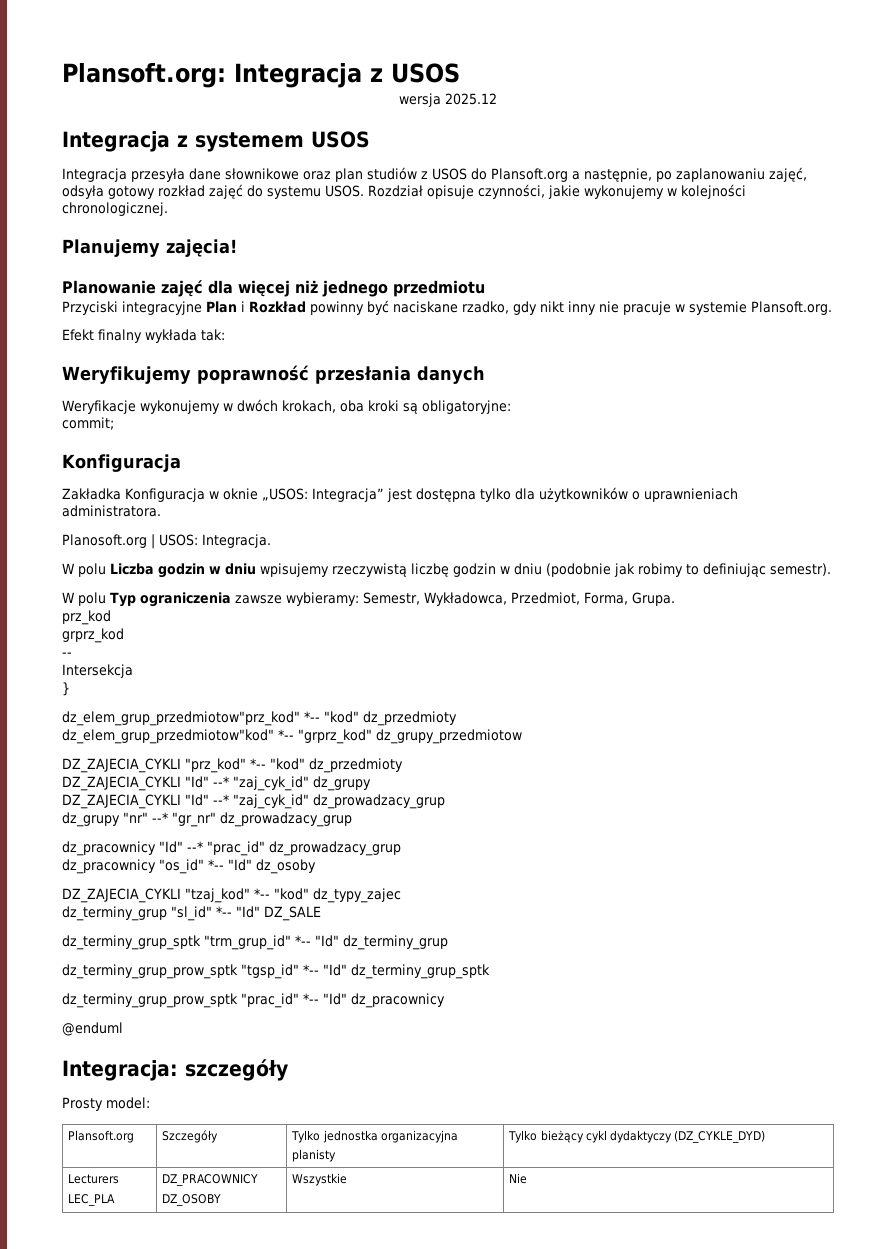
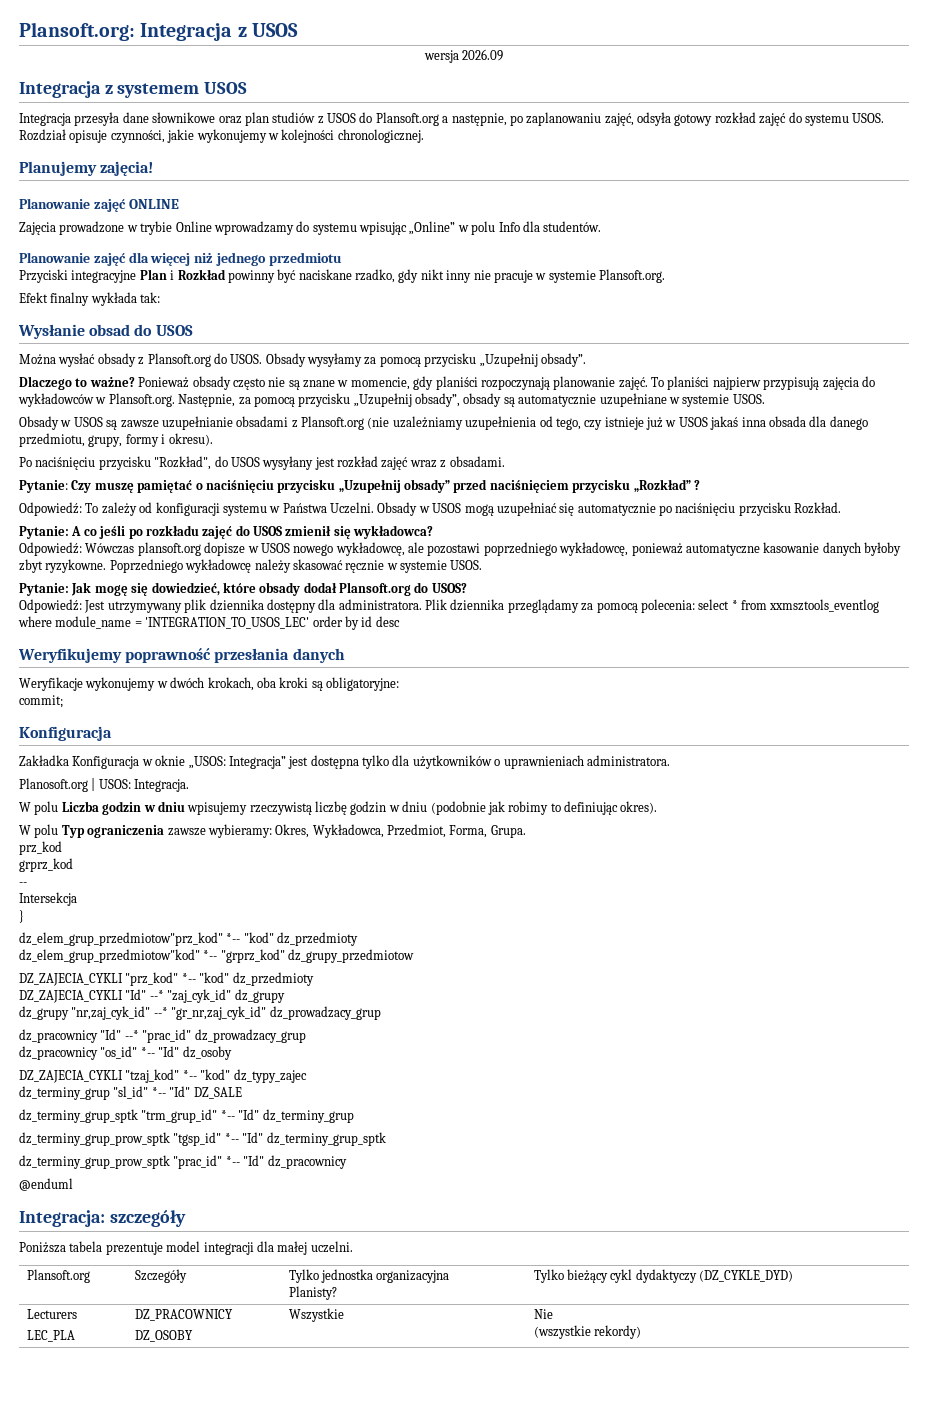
[445,93,497,105] 2025.12 -> [462,49,504,61] 2026.09
(237, 248) none -> [19,198,179,212] [19,221,602,235] // Planowanie zajęć ONLINE // Zajęcia prowadzone w trybie Online wprowadzamy do systemu wpisując „Online” w polu Info dla studentów.
(225, 335) none -> [18,324,193,339] [19,353,586,367] [19,376,875,390] [18,393,765,407] [19,416,868,430] [19,433,213,447] [19,456,505,470] [19,479,700,493] [19,502,842,516] [19,525,434,539] [19,542,901,556] [19,559,483,573] [19,582,467,596] [19,599,880,613] [18,616,400,630] // Wysłanie obsad do USOS // Można wysłać obsady z Plansoft.org do USOS. Obsady wysyłamy za pomocą przycisku „Uzupełnij obsady”. // Dlaczego to ważne? Ponieważ obsady często nie są znane w momencie, gdy planiści rozpoczynają planowanie zajęć. To planiści najpierw przypisują zajęcia do wykładowców w Plansoft.org. Następnie, za pomocą przycisku „Uzupełnij obsady”, obsady są automatycznie uzupełniane w systemie USOS. // Obsady w USOS są zawsze uzupełnianie obsadami z Plansoft.org (nie uzależniamy uzupełnienia od tego, czy istnieje już w USOS jakaś inna obsada dla danego przedmiotu, grupy, formy i okresu). // Po naciśnięciu przycisku "Rozkład", do USOS wysyłany jest rozkład zajęć wraz z obsadami. // Pytanie: Czy muszę pamiętać o naciśnięciu przycisku „Uzupełnij obsady” przed naciśnięciem przycisku „Rozkład” ? // Odpowiedź: To zależy od konfiguracji systemu w Państwa Uczelni. Obsady w USOS mogą uzupełniać się automatycznie po naciśnięciu przycisku Rozkład. // Pytanie: A co jeśli po rozkładu zajęć do USOS zmienił się wykładowca? // Odpowiedź: Wówczas plansoft.org dopisze w USOS nowego wykładowcę, ale pozostawi poprzedniego wykładowcę, ponieważ automatyczne kasowanie danych byłoby zbyt ryzykowne. Poprzedniego wykładowcę należy skasować ręcznie w systemie USOS. // Pytanie: Jak mogę się dowiedzieć, które obsady dodał Plansoft.org do USOS? // Odpowiedź: Jest utrzymywany plik dziennika dostępny dla administratora. Plik dziennika przeglądamy za pomocą polecenia: select * from xxmsztools_eventlog where module_name = 'INTEGRATION_TO_USOS_LEC' order by id desc
[770,563,831,576] semestr). -> [620,801,658,814] okres).
[362,592,420,605] Semestr, -> [275,824,310,838] Okres,
[62,794,445,809] [62,812,216,827] DZ_ZAJECIA_CYKLI "Id" --* "zaj_cyk_id" dz_prowadzacy_grup // dz_grupy "nr" --* "gr_nr" -> [19,1006,267,1020] dz_grupy "nr,zaj_cyk_id" --* "gr_nr,zaj_cyk_id"
[62,1097,150,1111] Prosty model: -> [19,1241,353,1255] Poniższa tabela prezentuje model integracji dla małej uczelni.
[291,1149,336,1162] planisty -> [288,1286,337,1300] Planisty?
(527, 1178) none -> [533,1325,641,1339] // (wszystkie rekordy)

